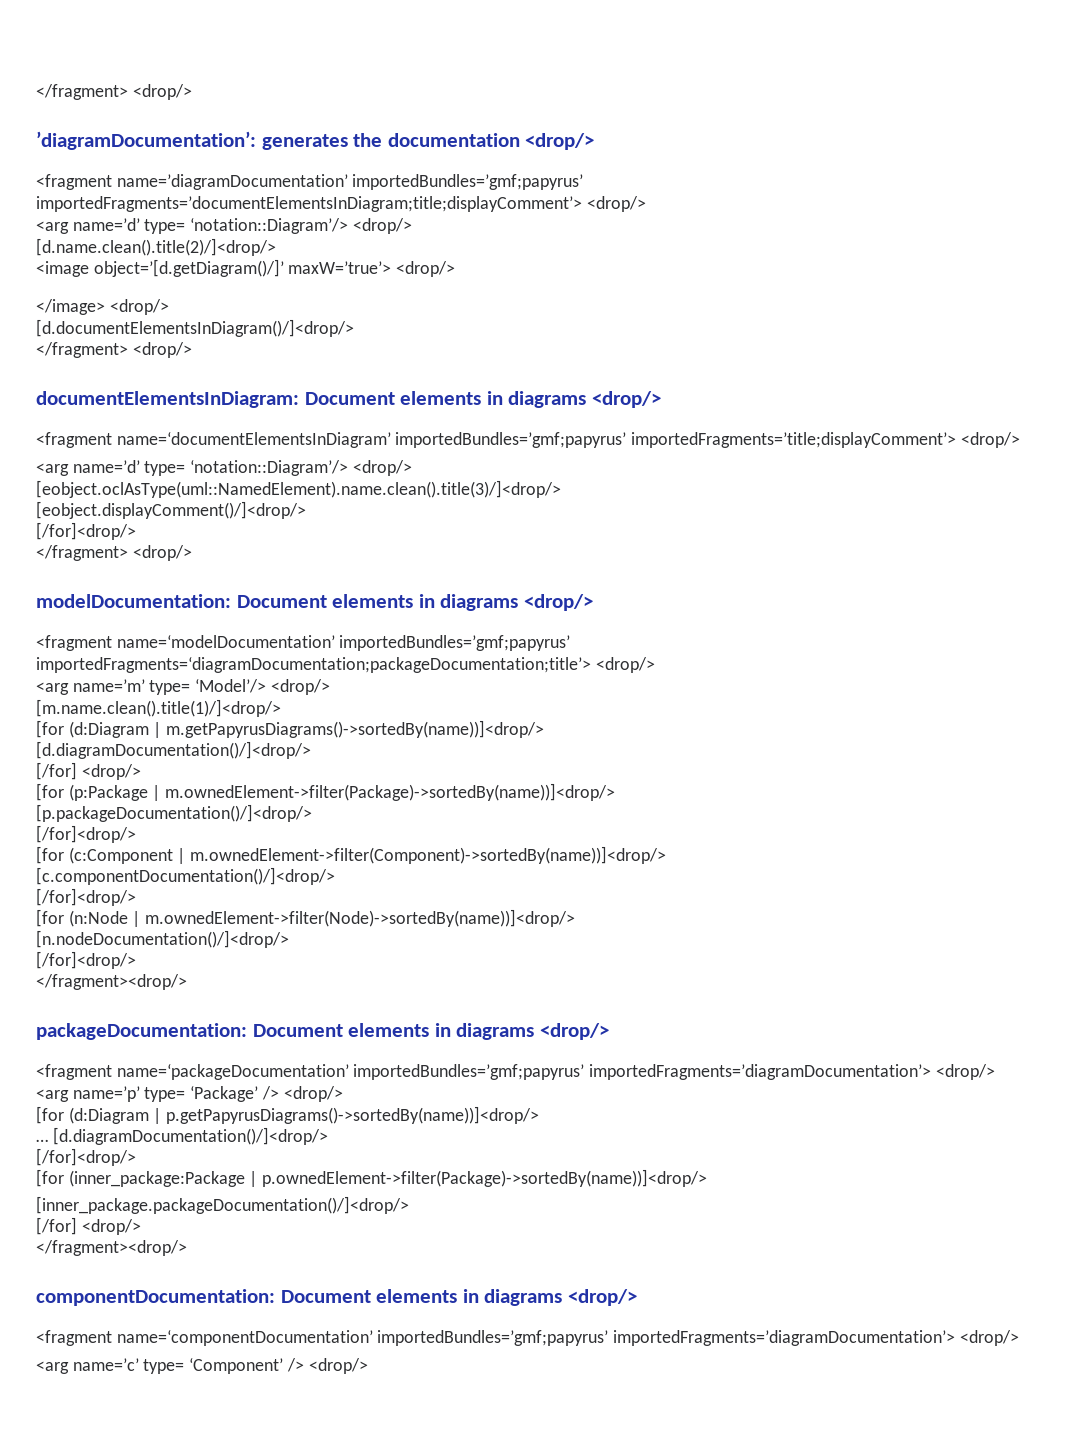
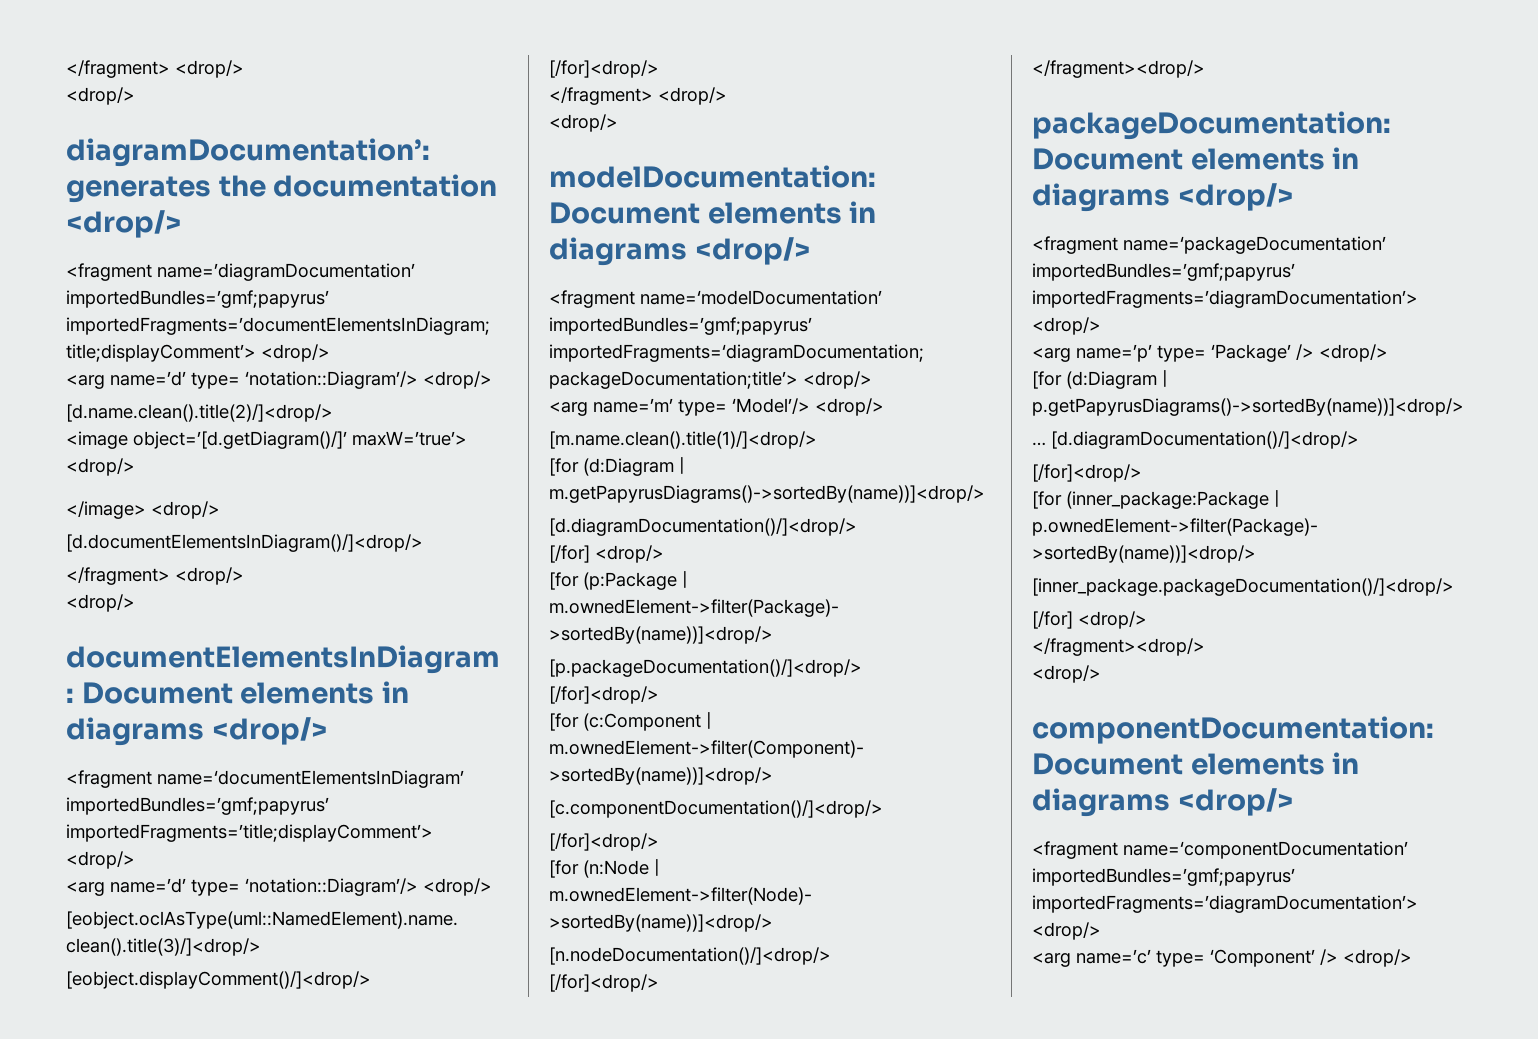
[36,84,192,100] [36,131,256,150] </fragment> <drop/> // ’diagramDocumentation’: -> [66,60,244,78] [66,87,135,105] [66,138,430,167] </fragment> <drop/> // <drop/> // diagramDocumentation’:
(192, 350) none -> [66,594,135,612] // <drop/>
(192, 553) none -> [549,114,618,132] // <drop/>
(187, 1248) none -> [1032,665,1101,683] // <drop/>

